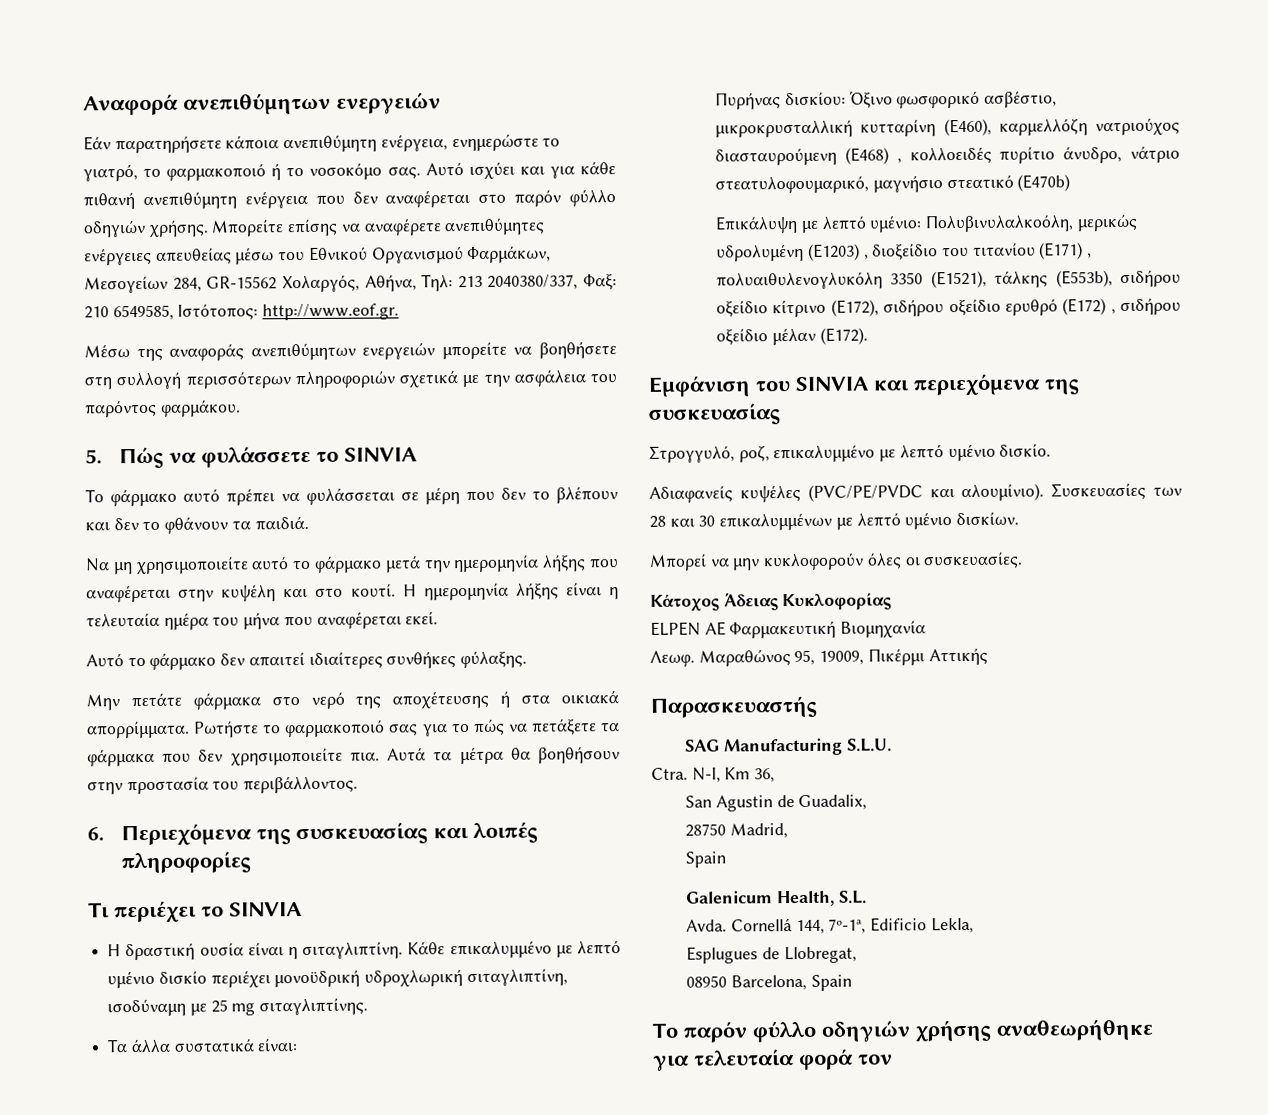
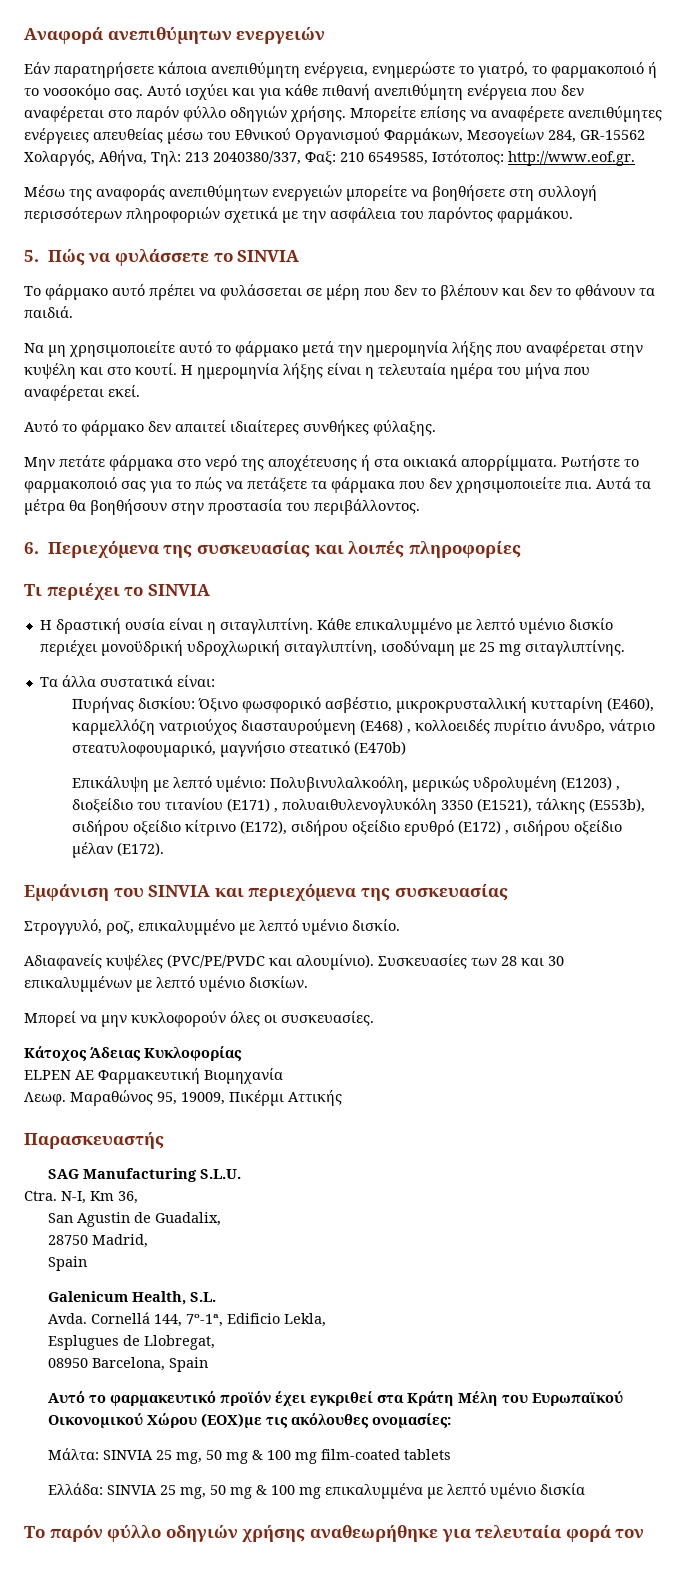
(852, 982) none -> [47,1391,623,1406] [47,1413,451,1429] [47,1448,451,1464] [47,1483,585,1499] // Αυτό το φαρμακευτικό προϊόν έχει εγκριθεί στα Κράτη Μέλη του Ευρωπαϊκού Οικονομικού Χώρου (ΕΟΧ)με τις ακόλουθες ονομασίες: // Μάλτα: SINVIA 25 mg, 50 mg & 100 mg film-coated tablets // Ελλάδα: SINVIA 25 mg, 50 mg & 100 mg επικαλυμμένα με λεπτό υμένιο δισκία

